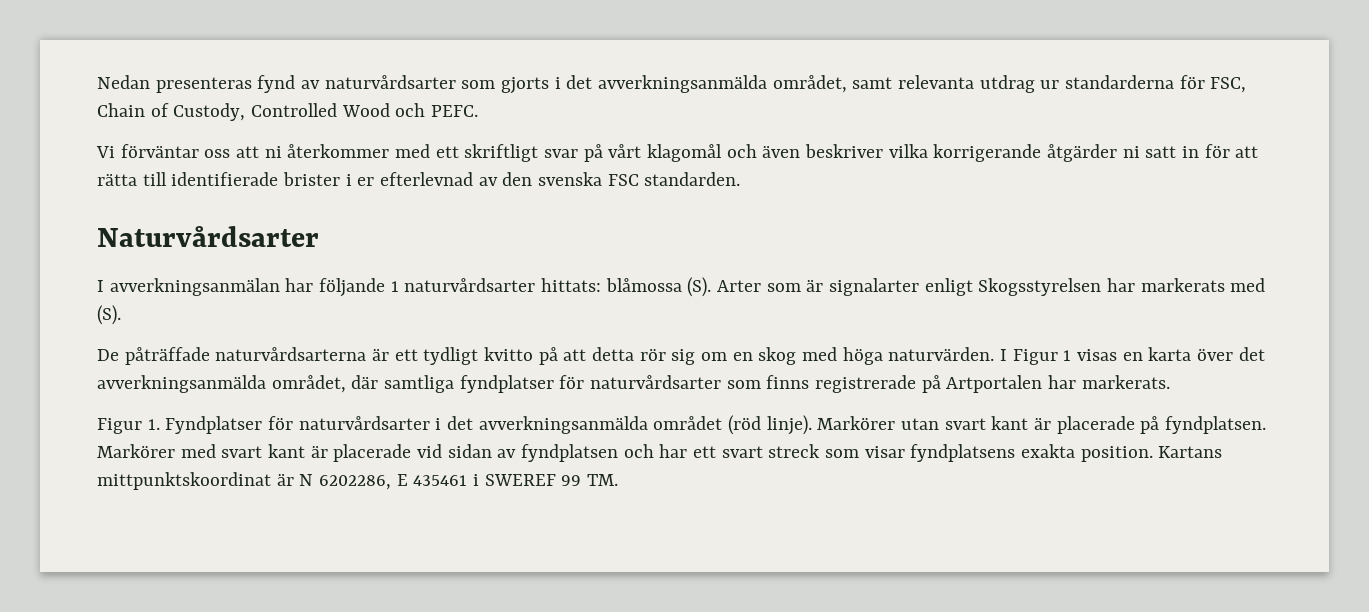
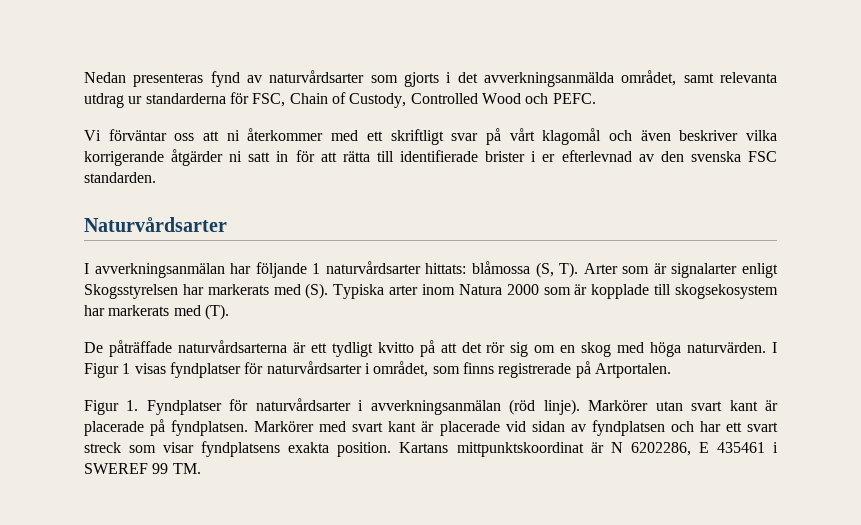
[687,277,712,297] (S). -> [535,262,579,278] (S, T).
(121, 315) none -> [333,284,778,299] [84,304,229,320] Typiska arter inom Natura 2000 som är kopplade till skogsekosystem har markerats med (T).
[592,347,635,361] detta -> [461,342,482,353] det
[1122,347,1265,361] [97,375,455,393] en karta över det avverkningsanmälda området, där samtliga -> (166, 368) none
(722, 382) none -> [364,361,429,377] i området,
[946,375,1170,393] Artportalen har markerats. -> [594,363,671,378] Artportalen.
[447,416,723,434] det avverkningsanmälda området -> [370,400,501,415] avverkningsanmälan

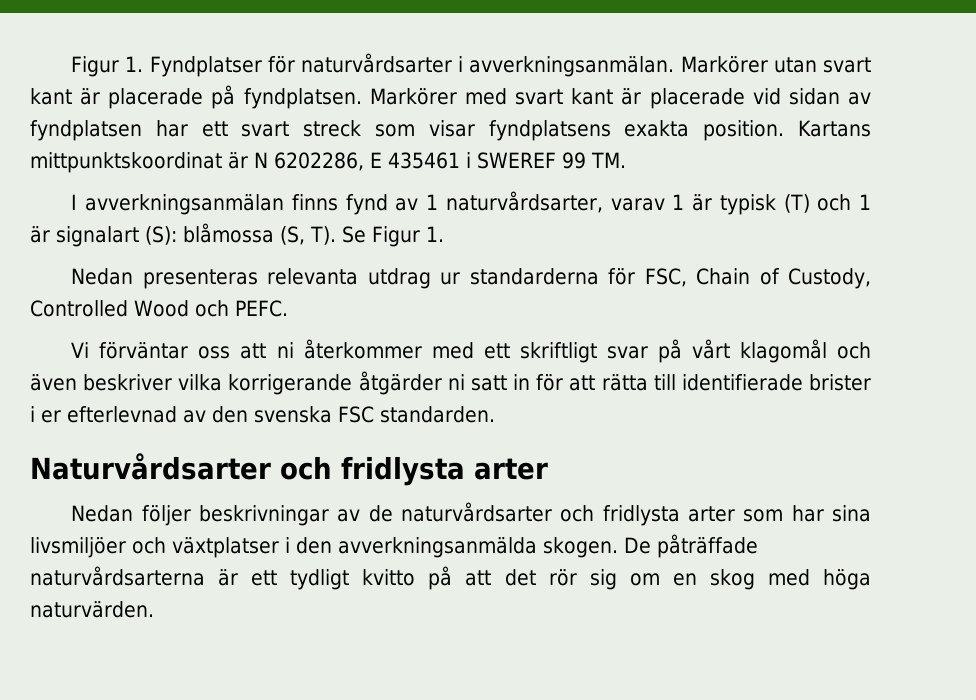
[84,70,714,87] Nedan presenteras fynd av naturvårdsarter som gjorts i det avverkningsanmälda området, samt -> [71,53,871,77] [30,85,872,109] [30,120,871,141] [30,152,626,173] [71,191,871,215] [30,223,444,247] [71,268,258,289] Figur 1. Fyndplatser för naturvårdsarter i avverkningsanmälan. Markörer utan svart kant är placerade på fyndplatsen. Markörer med svart kant är placerade vid sidan av fyndplatsen har ett svart streck som visar fyndplatsens exakta position. Kartans mittpunktskoordinat är N 6202286, E 435461 i SWEREF 99 TM. // I avverkningsanmälan finns fynd av 1 naturvårdsarter, varav 1 är typisk (T) och 1 är signalart (S): blåmossa (S, T). Se Figur 1. // Nedan presenteras
[84,261,778,278] [84,283,778,299] [84,304,229,320] // I avverkningsanmälan har följande 1 naturvårdsarter hittats: blåmossa (S, T). Arter som är signalarter enligt Skogsstyrelsen har markerats med (S). Typiska arter inom Natura 2000 som är kopplade till skogsekosystem har markerats med (T). // -> [280,456,548,486] [71,502,871,526] [30,537,618,558] och fridlysta arter // Nedan följer beskrivningar av de naturvårdsarter och fridlysta arter som har sina livsmiljöer och växtplatser i den avverkningsanmälda skogen.
[772,342,778,353] [84,361,671,378] [84,398,778,415] [84,419,778,436] [84,441,779,457] [84,463,201,474] I Figur 1 visas fyndplatser för naturvårdsarter i området, som finns registrerade på Artportalen. // Figur 1. Fyndplatser för naturvårdsarter i avverkningsanmälan (röd linje). Markörer utan svart kant är placerade på fyndplatsen. Markörer med svart kant är placerade vid sidan av fyndplatsen och har ett svart streck som visar fyndplatsens exakta position. Kartans mittpunktskoordinat är N 6202286, E 435461 i SWEREF 99 TM. -> (154, 609) none

